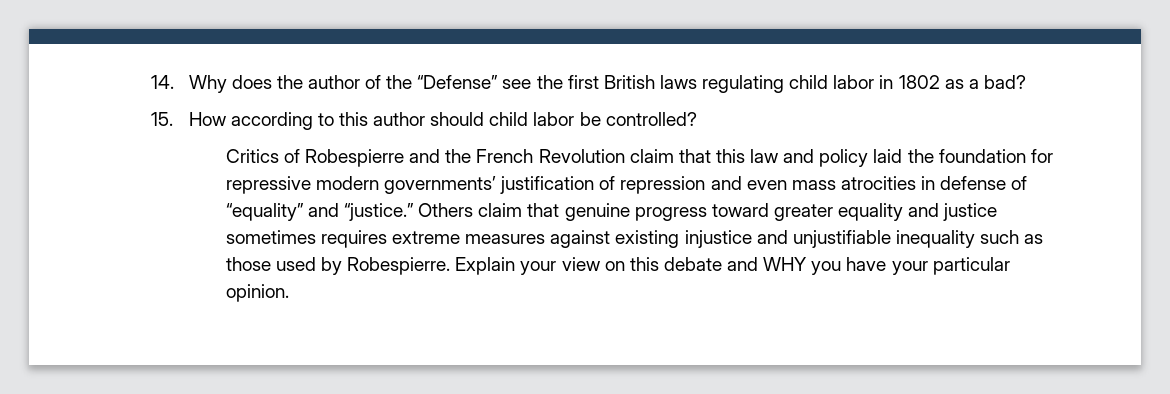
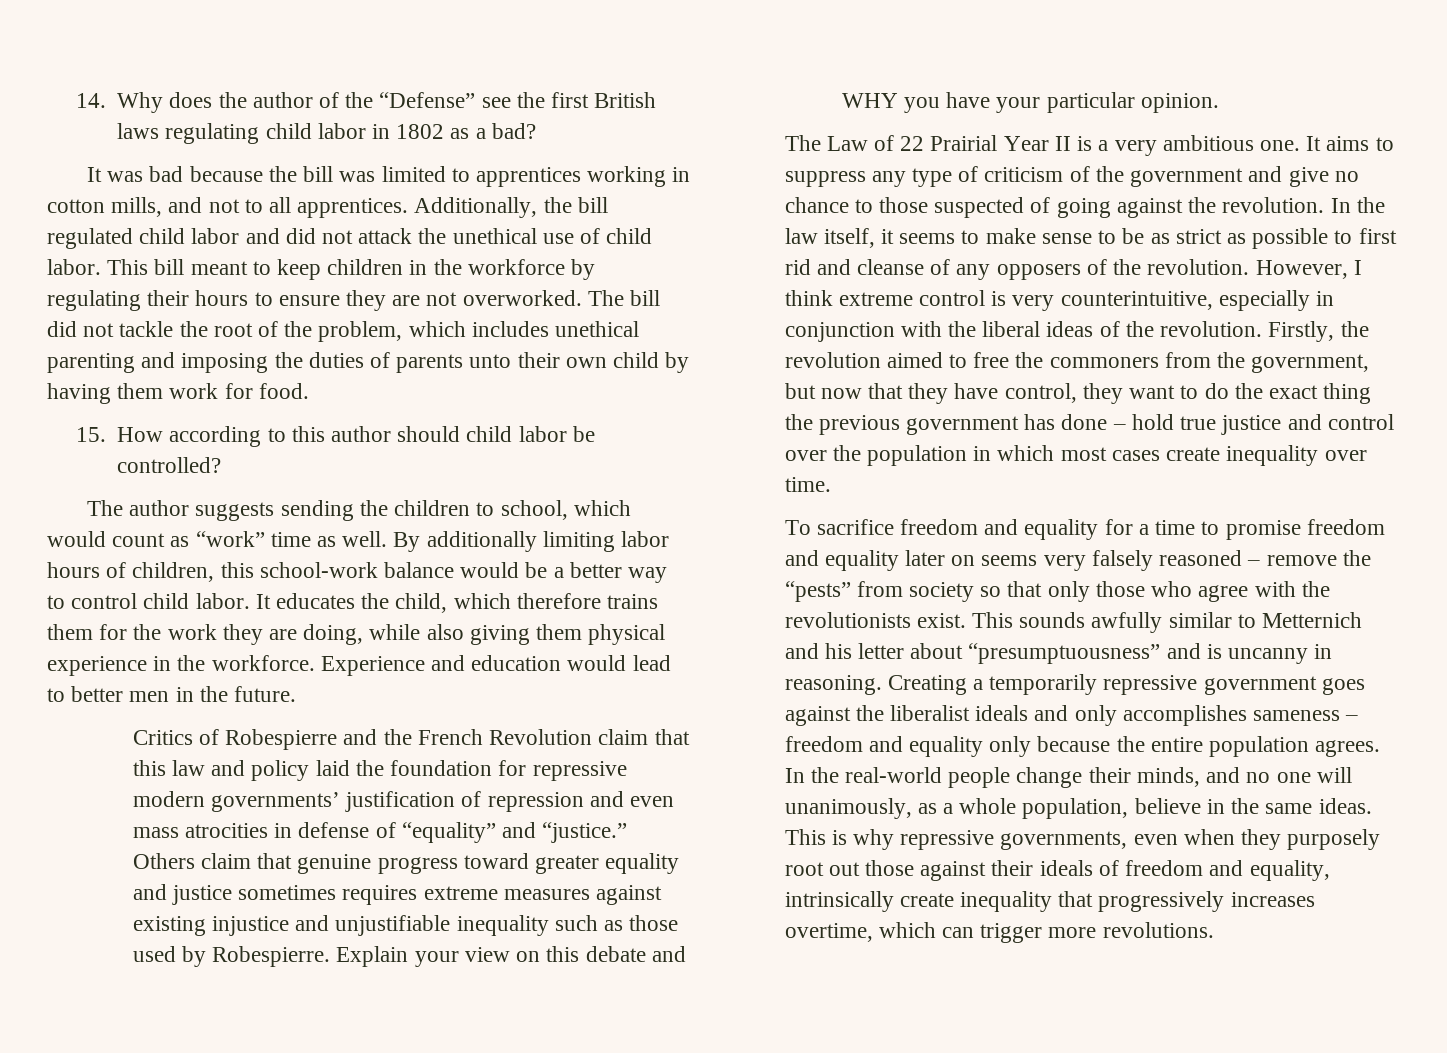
(1026, 82) none -> [87,166,691,187] [47,197,608,218] [47,228,653,249] [47,259,596,280] [47,290,661,311] [47,321,640,342] [47,352,690,373] [47,383,309,404] // It was bad because the bill was limited to apprentices working in cotton mills, and not to all apprentices. Additionally, the bill regulated child labor and did not attack the unethical use of child labor. This bill meant to keep children in the workforce by regulating their hours to ensure they are not overworked. The bill did not tackle the root of the problem, which includes unethical parenting and imposing the duties of parents unto their own child by having them work for food.
(697, 119) none -> [87,500,631,521] [47,531,670,552] [47,562,668,583] [47,593,659,613] [47,624,666,645] [47,655,671,676] [47,686,297,702] // The author suggests sending the children to school, which would count as “work” time as well. By additionally limiting labor hours of children, this school-work balance would be a better way to control child labor. It educates the child, which therefore trains them for the work they are doing, while also giving them physical experience in the workforce. Experience and education would lead to better men in the future.
(289, 293) none -> [784,135,1394,156] [784,166,1359,187] [784,197,1385,218] [784,228,1397,249] [784,259,1362,280] [784,290,1335,311] [784,321,1369,342] [784,352,1370,373] [784,383,1372,404] [784,414,1394,435] [784,445,1367,466] [784,477,831,492] [784,519,1385,540] [784,550,1371,571] [784,581,1330,602] [784,612,1363,633] [784,643,1333,664] [784,674,1365,695] [784,705,1359,726] [784,736,1381,757] [784,767,1352,788] [784,798,1372,819] [784,829,1381,850] [784,860,1330,881] [784,891,1315,912] [784,922,1214,943] // The Law of 22 Prairial Year II is a very ambitious one. It aims to suppress any type of criticism of the government and give no chance to those suspected of going against the revolution. In the law itself, it seems to make sense to be as strict as possible to first rid and cleanse of any opposers of the revolution. However, I think extreme control is very counterintuitive, especially in conjunction with the liberal ideas of the revolution. Firstly, the revolution aimed to free the commoners from the government, but now that they have control, they want to do the exact thing the previous government has done – hold true justice and control over the population in which most cases create inequality over time. // To sacrifice freedom and equality for a time to promise freedom and equality later on seems very falsely reasoned – remove the “pests” from society so that only those who agree with the revolutionists exist. This sounds awfully similar to Metternich and his letter about “presumptuousness” and is uncanny in reasoning. Creating a temporarily repressive government goes against the liberalist ideals and only accomplishes sameness – freedom and equality only because the entire population agrees. In the real-world people change their minds, and no one will unanimously, as a whole population, believe in the same ideas. This is why repressive governments, even when they purposely root out those against their ideals of freedom and equality, intrinsically create inequality that progressively increases overtime, which can trigger more revolutions.

